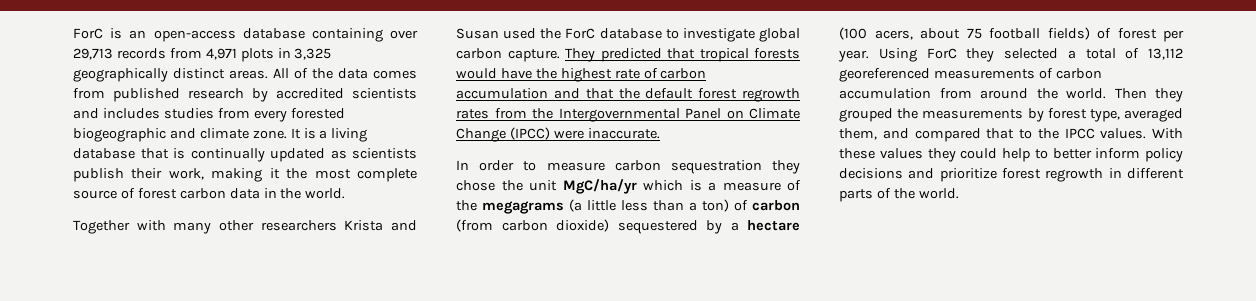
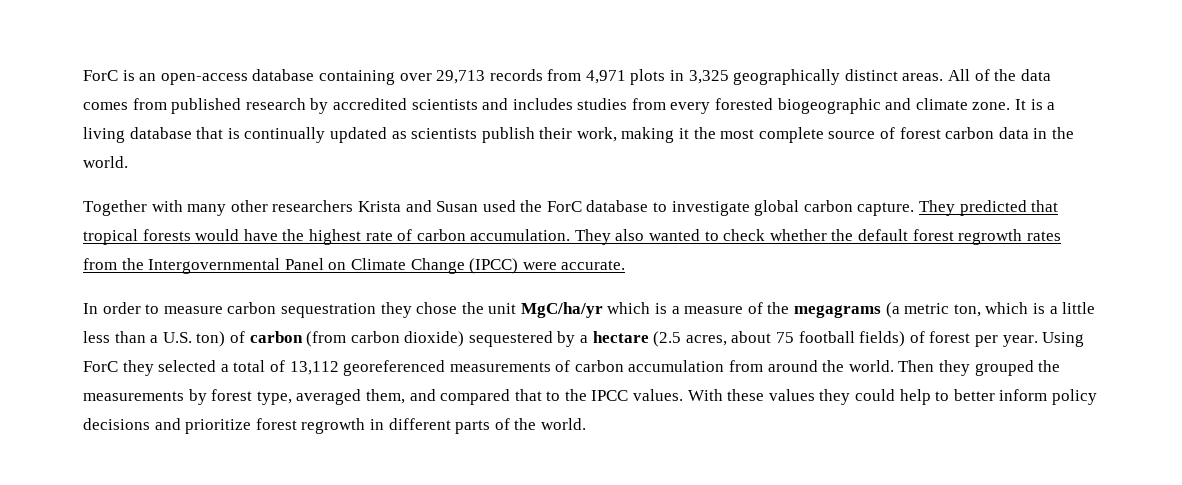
[456,88,614,99] accumulation and that -> [470,229,827,245] accumulation. They also wanted to check whether
[587,128,660,139] inaccurate. -> [561,260,626,270] accurate.
(582, 205) none -> [904,302,1058,317] metric ton, which is a
(697, 206) none -> [162,332,192,343] U.S.
[839,27,913,40] (100 acers, -> [653,331,727,347] (2.5 acres,

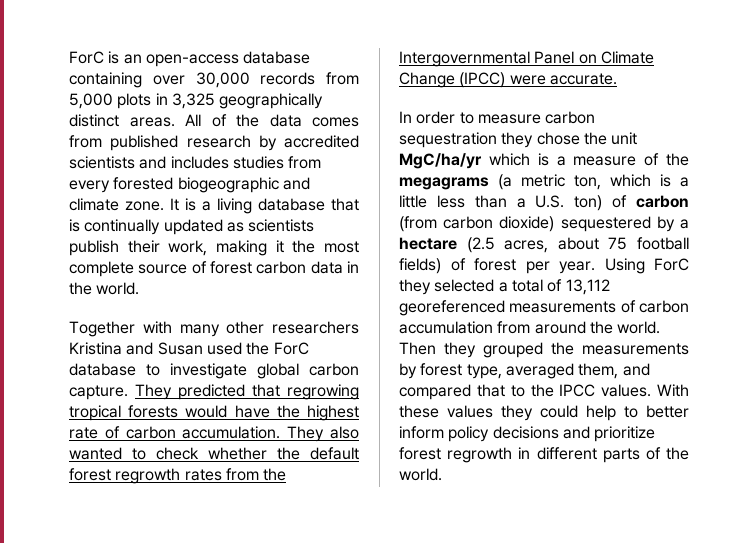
[436,70,486,84] 29,713 -> [195,72,250,88] 30,000
[585,70,626,84] 4,971 -> [69,93,113,109] 5,000
[357,201,401,212] Krista -> [69,342,122,355] Kristina
(1059, 206) none -> [287,384,359,400] regrowing

